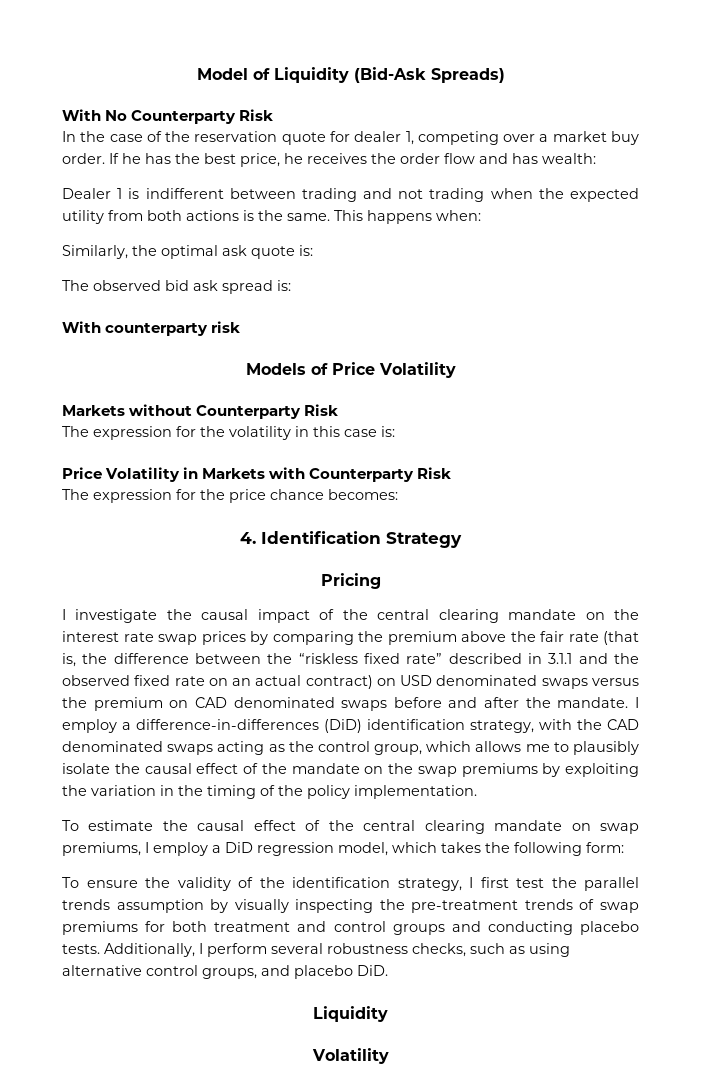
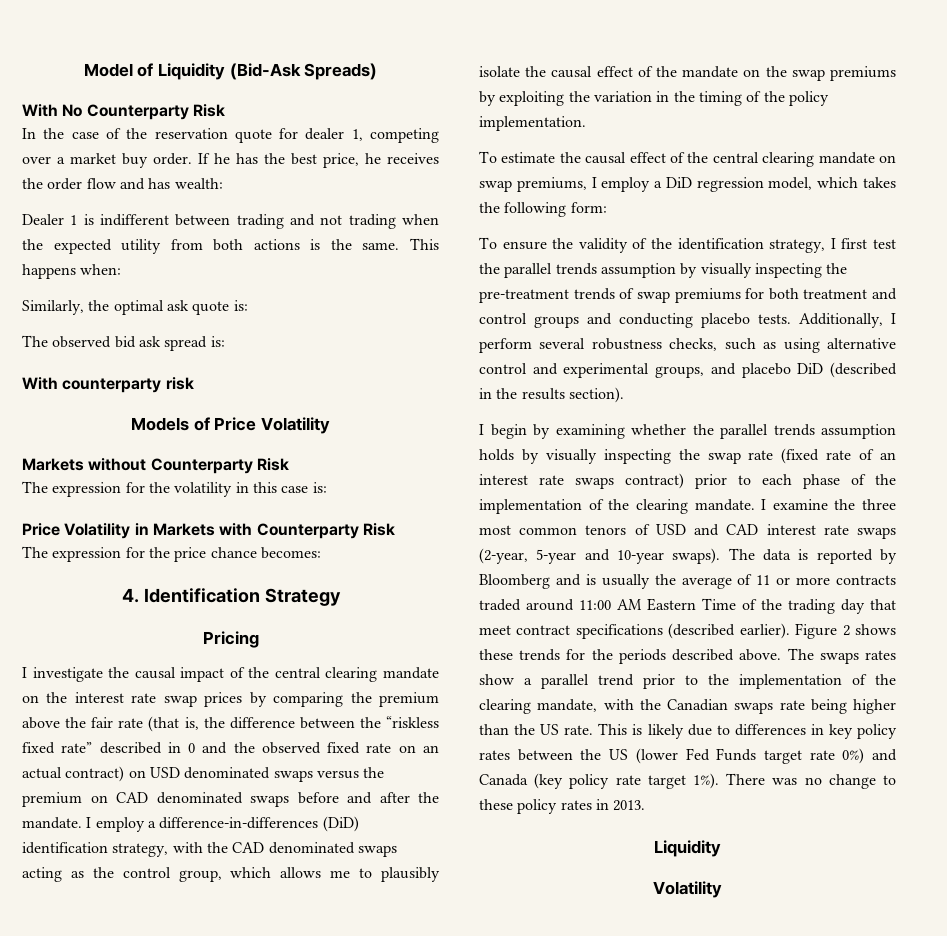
[548,653,573,664] 3.1.1 -> [188,743,196,753] 0
(198, 970) none -> [532,363,650,378] and experimental
[357,965,388,976] DiD. -> [797,362,897,378] [479,387,624,403] [479,424,896,439] [479,448,896,464] [479,473,896,489] [479,499,896,514] [479,524,896,539] [479,548,897,564] [479,574,896,589] [479,598,896,614] [479,623,896,639] [479,648,896,664] [479,674,896,689] [479,699,896,714] [479,723,897,739] [479,748,897,764] [479,773,896,789] [479,799,646,814] DiD (described in the results section). // I begin by examining whether the parallel trends assumption holds by visually inspecting the swap rate (fixed rate of an interest rate swaps contract) prior to each phase of the implementation of the clearing mandate. I examine the three most common tenors of USD and CAD interest rate swaps (2-year, 5-year and 10-year swaps). The data is reported by Bloomberg and is usually the average of 11 or more contracts traded around 11:00 AM Eastern Time of the trading day that meet contract specifications (described earlier). Figure 2 shows these trends for the periods described above. The swaps rates show a parallel trend prior to the implementation of the clearing mandate, with the Canadian swaps rate being higher than the US rate. This is likely due to differences in key policy rates between the US (lower Fed Funds target rate 0%) and Canada (key policy rate target 1%). There was no change to these policy rates in 2013.

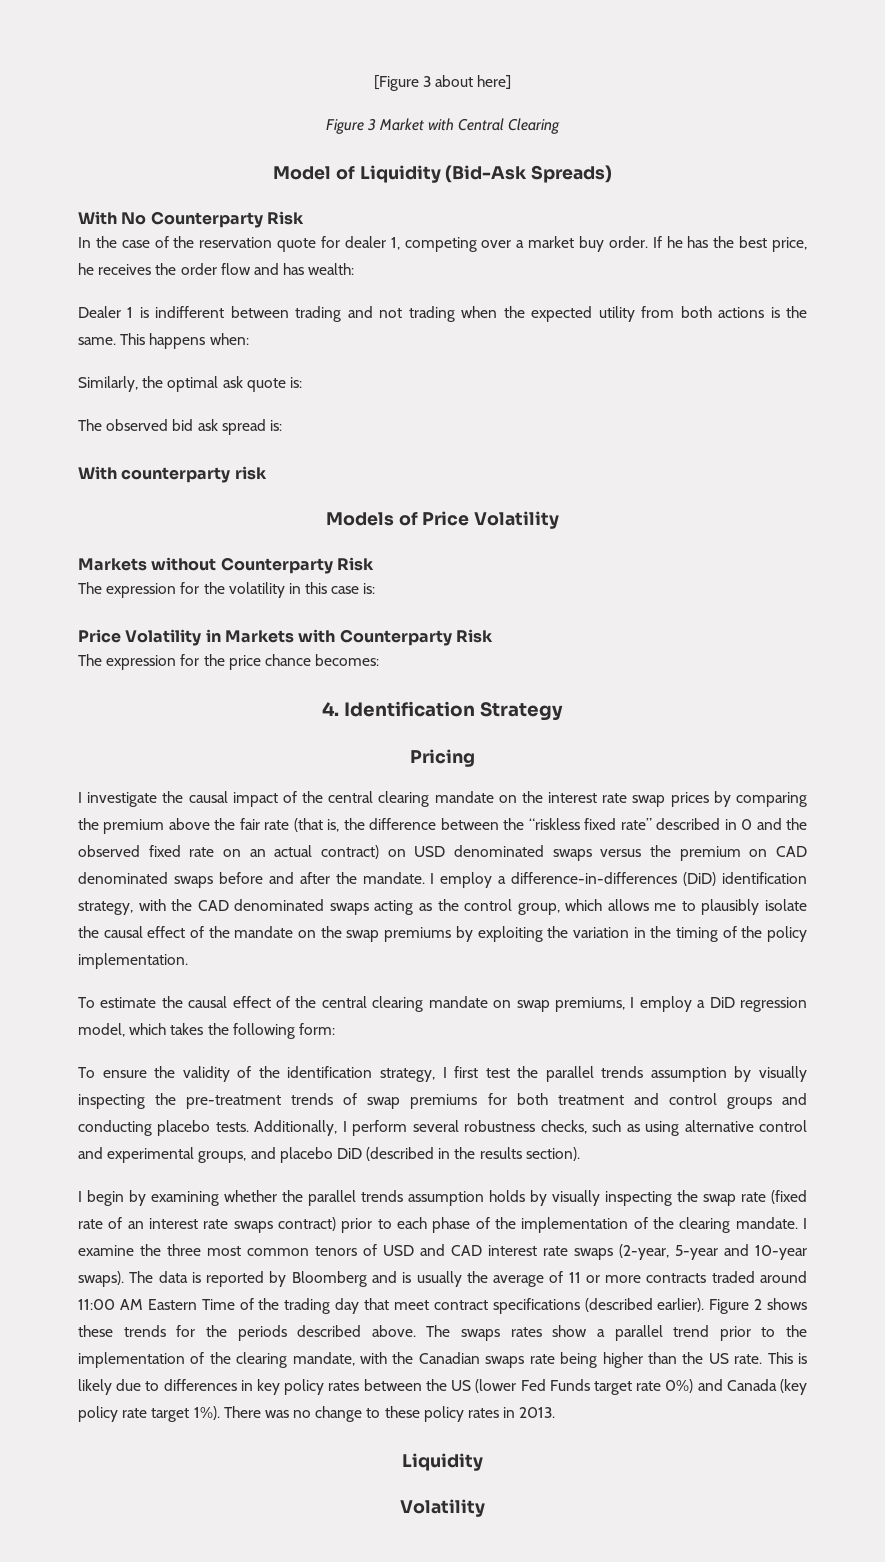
(83, 70) none -> [373,75,512,91] [325,118,561,134] [Figure 3 about here] // Figure 3 Market with Central Clearing //

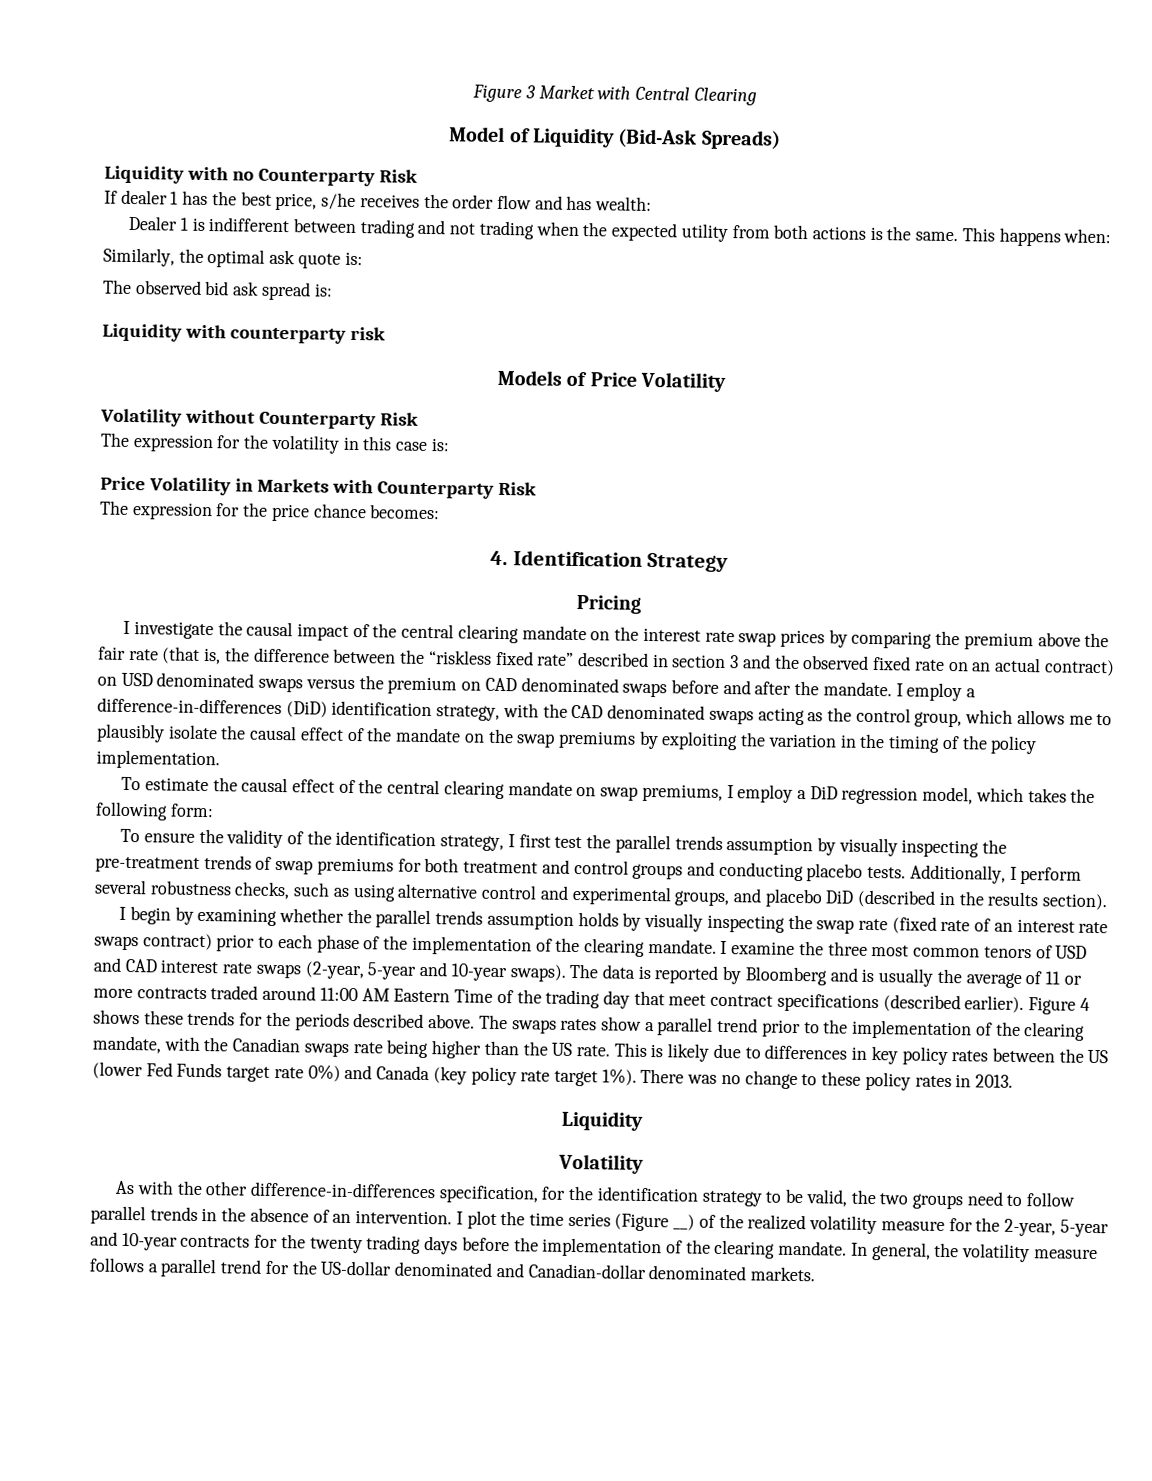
[373,75,512,91] [Figure 3 about here] // -> (472, 93) none
[78,211,304,228] [78,236,683,252] With No Counterparty Risk // In the case of the reservation quote for dealer 1, competing over a market buy order. If he -> [104,165,418,187] [104,189,179,205] Liquidity with no Counterparty Risk // If dealer 1
[78,263,94,275] he -> [321,192,357,210] s/he
[78,466,117,480] With -> [102,323,227,342] Liquidity with
[78,558,147,571] Markets -> [100,408,182,427] Volatility
[741,819,753,830] 0 -> [671,654,740,669] section 3
[754,1299,763,1310] 2 -> [1079,997,1090,1011] 4
(485, 1508) none -> [115,1180,1076,1210] [90,1205,1109,1238] [90,1231,1098,1263] [89,1257,815,1282] // As with the other difference-in-differences specification, for the identification strategy to be valid, the two groups need to follow parallel trends in the absence of an intervention. I plot the time series (Figure __) of the realized volatility measure for the 2-year, 5-year and 10-year contracts for the twenty trading days before the implementation of the clearing mandate. In general, the volatility measure follows a parallel trend for the US-dollar denominated and Canadian-dollar denominated markets.

